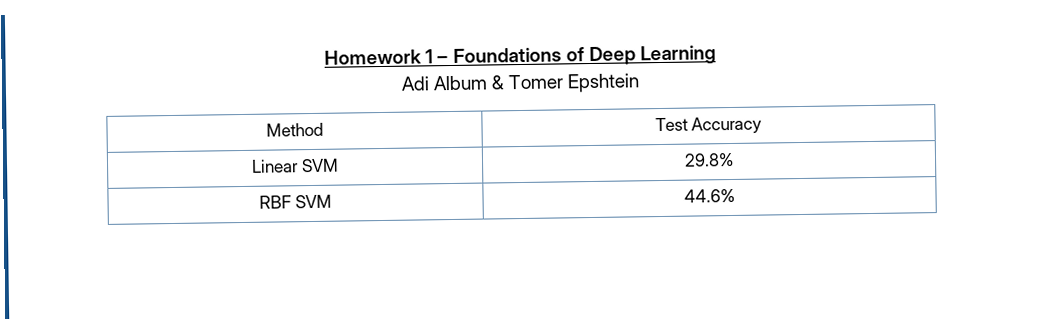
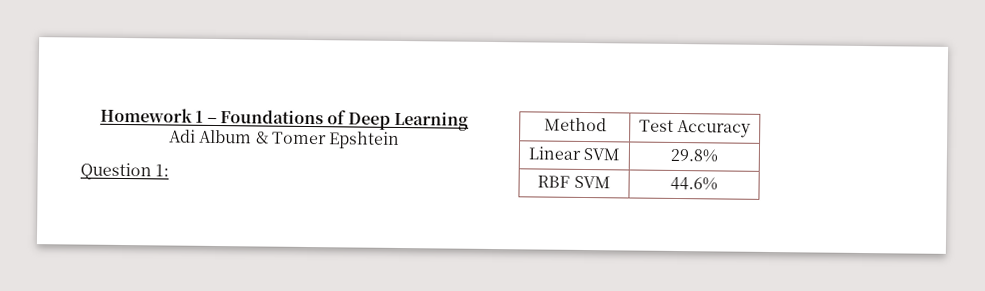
(641, 83) none -> [80,162,170,181] // Question 1:

